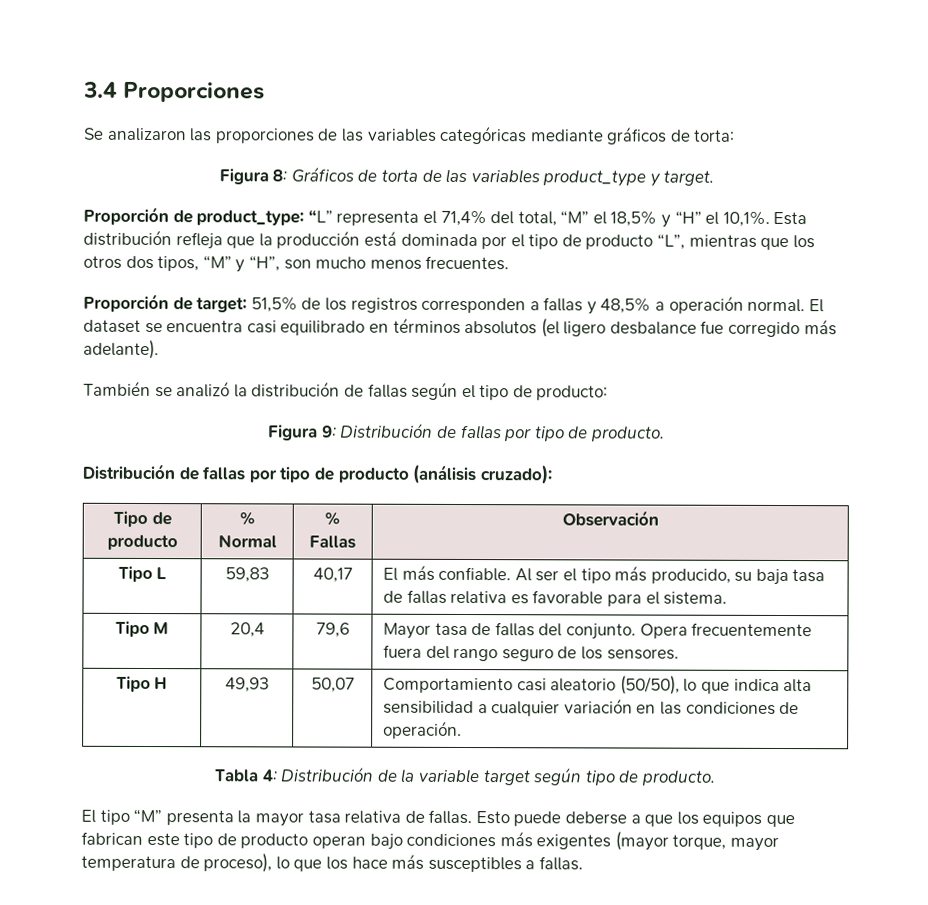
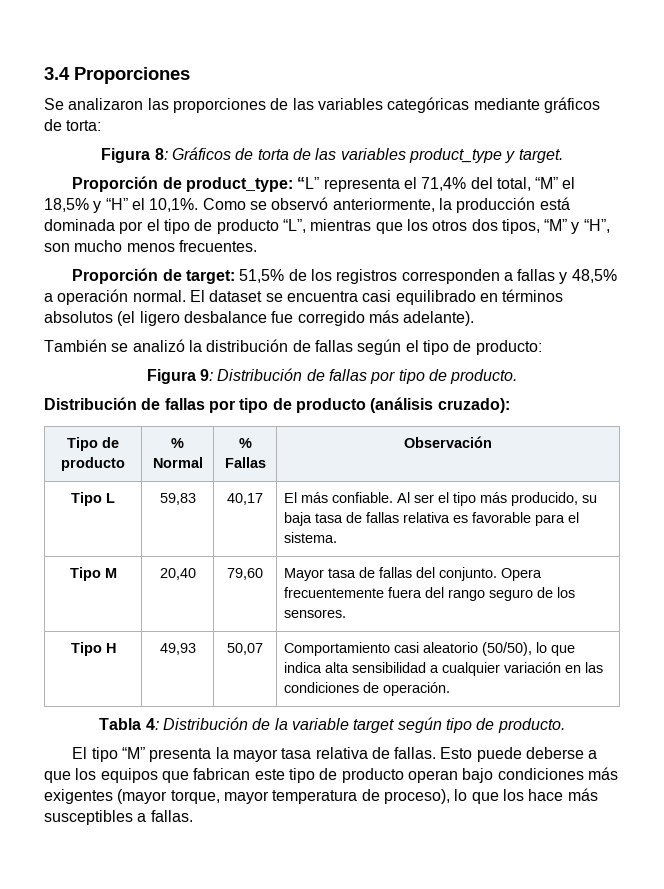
[773,211,808,226] [83,229,256,250] Esta distribución refleja que -> [202,197,435,212] Como se observó anteriormente,
[229,622,265,638] [315,622,350,638] 20,4 | 79,6 -> [159,568,196,580] [227,568,263,580] 20,40 | 79,60

